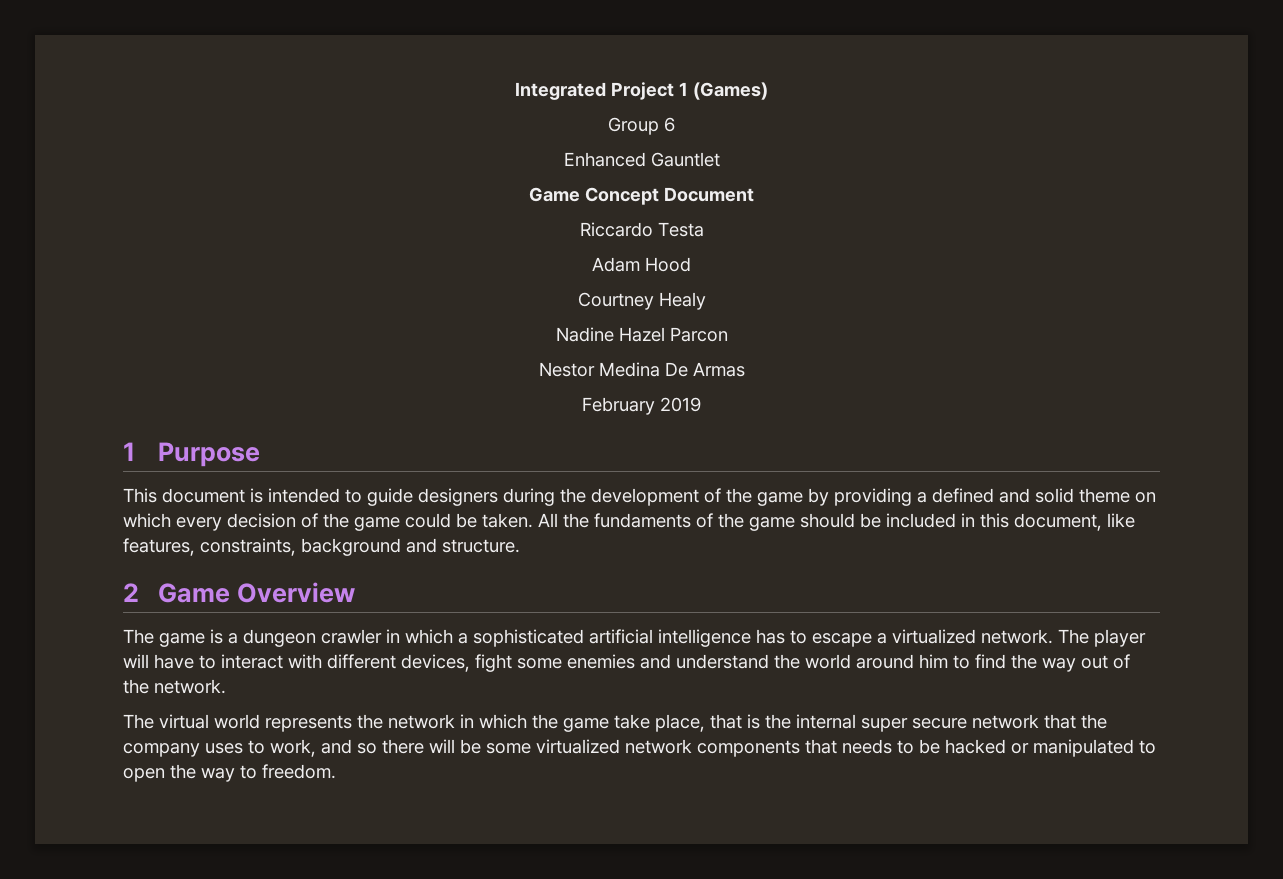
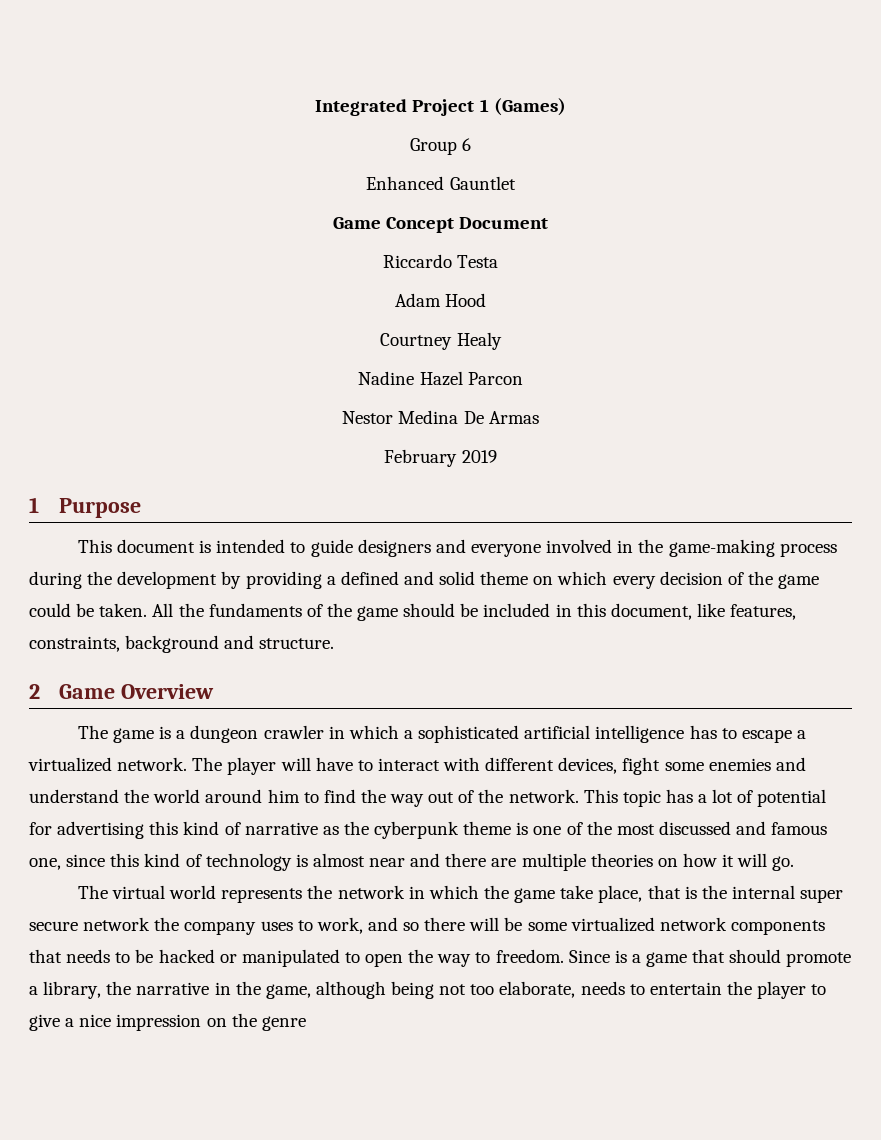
[503,488,803,506] during the development of the game -> [435,539,837,557] [29,571,218,589] and everyone involved in the game-making process during the development
(226, 686) none -> [583,789,827,807] [29,821,828,839] [29,853,795,871] This topic has a lot of potential for advertising this kind of narrative as the cyberpunk theme is one of the most discussed and famous one, since this kind of technology is almost near and there are multiple theories on how it will go.
[1044,714,1076,729] that -> (151, 924) none
(336, 771) none -> [568,949,852,967] [29,981,827,999] [29,1013,306,1031] Since is a game that should promote a library, the narrative in the game, although being not too elaborate, needs to entertain the player to give a nice impression on the genre

